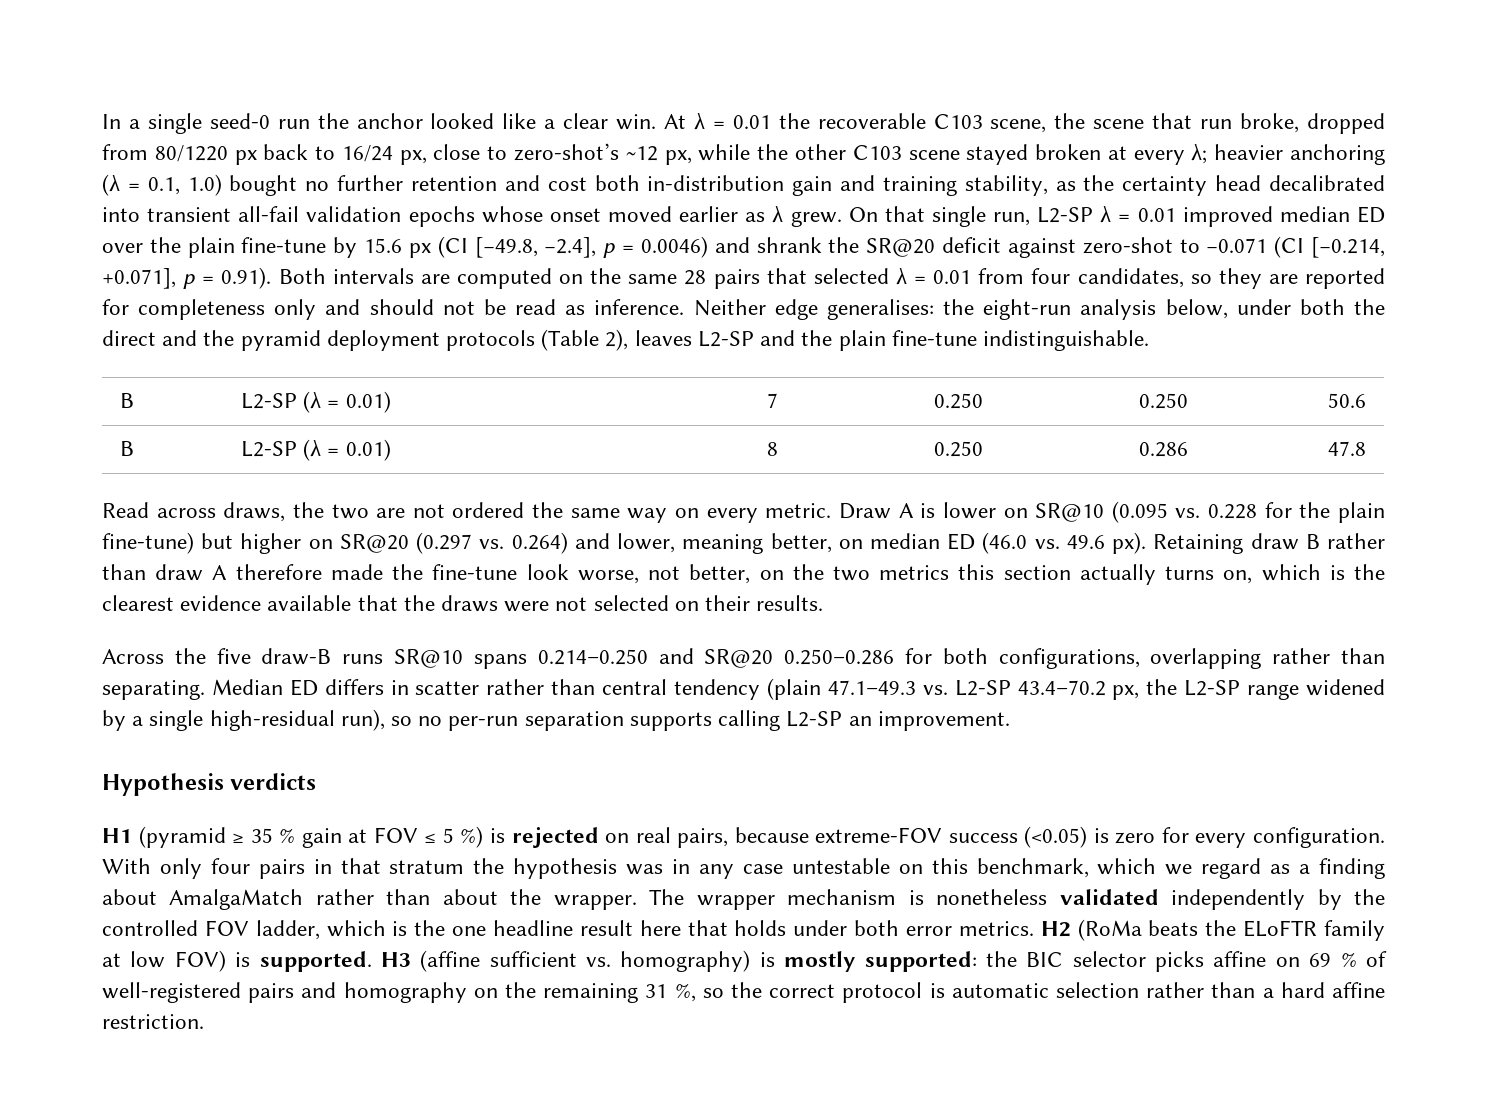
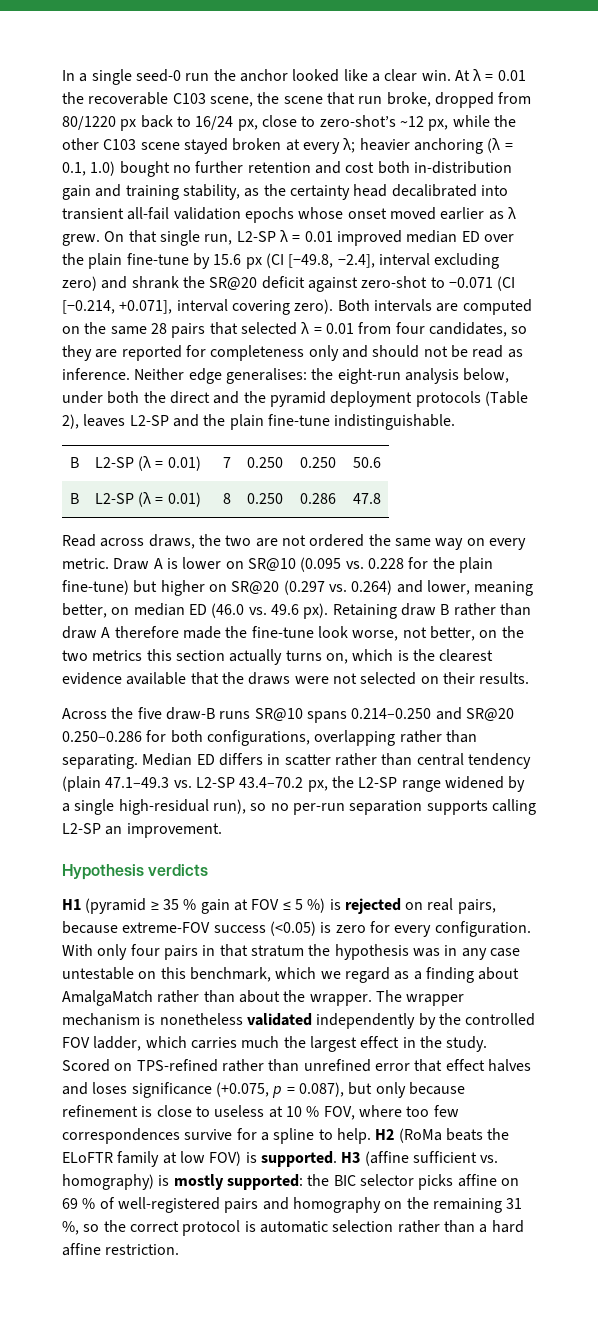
[603,236,708,258] p = 0.0046) -> [378,253,500,269] [62,276,97,291] interval excluding zero)
[183,267,272,289] p = 0.91). -> [176,299,334,315] interval covering zero).
[392,920,1034,936] is the one headline result here that holds under both error metrics. -> [190,1036,488,1052] [62,1059,531,1072] [62,1082,465,1098] [62,1105,459,1120] [62,1128,371,1144] carries much the largest effect in the study. Scored on TPS-refined rather than unrefined error that effect halves and loses significance (+0.075, p = 0.087), but only because refinement is close to useless at 10 % FOV, where too few correspondences survive for a spline to help.

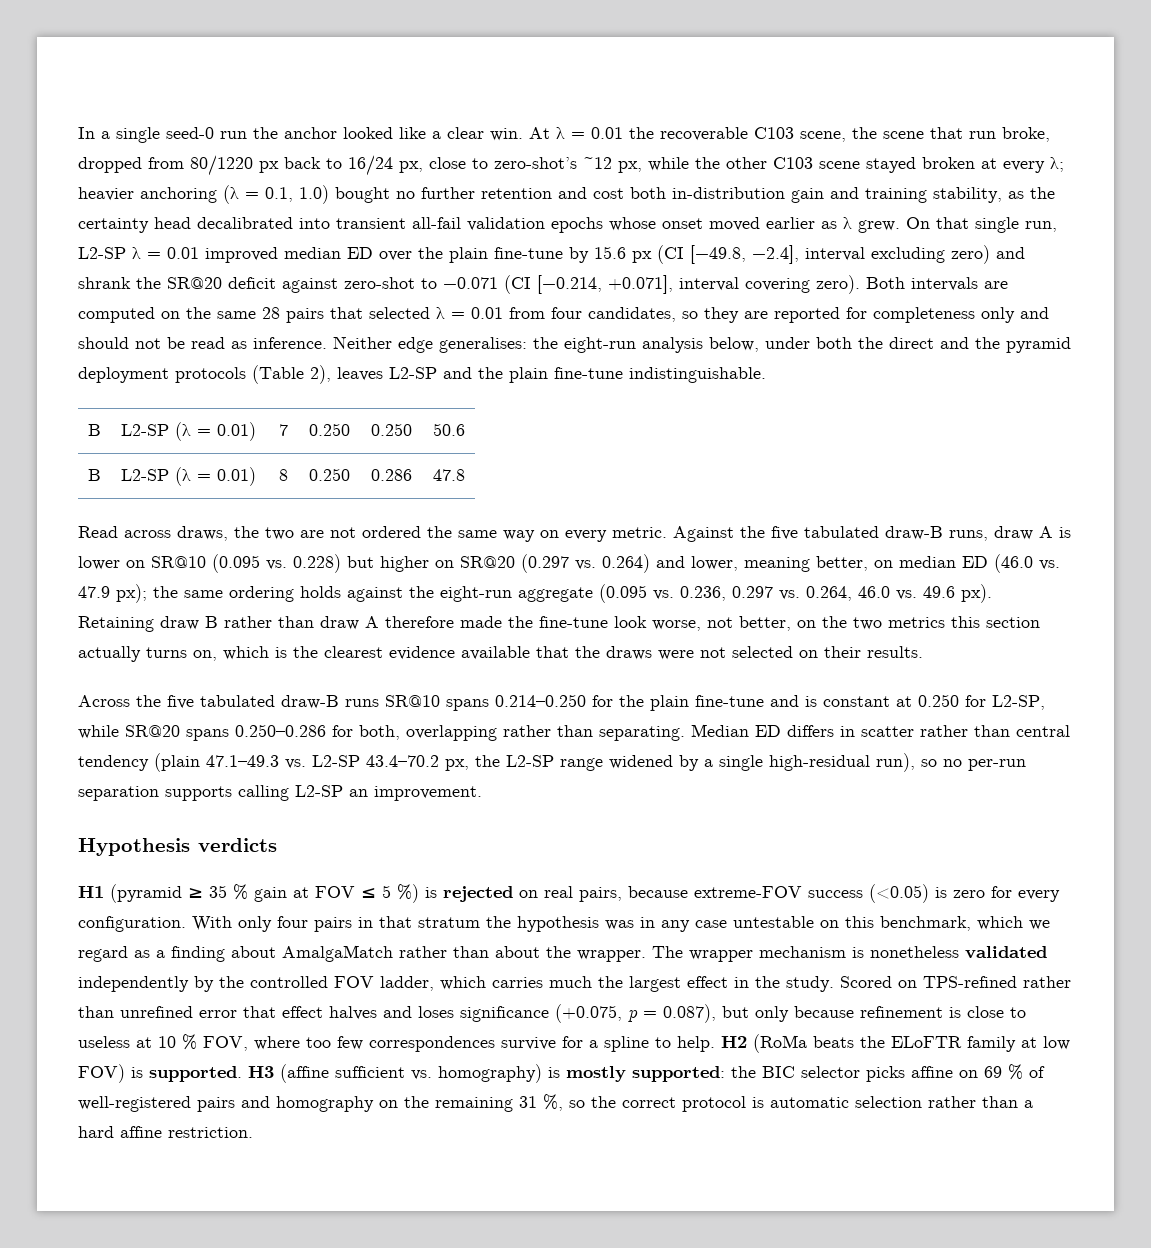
[113,558,150,570] Draw -> [673,526,1033,542] Against the five tabulated draw-B runs, draw
[367,557,493,573] [62,580,129,595] 0.228 for the plain fine-tune) -> [293,554,341,573] 0.228)
(267, 611) none -> [78,584,917,603] 47.9 px); the same ordering holds against the eight-run aggregate (0.095 vs. 0.236, 0.297 vs. 0.264, 46.0 vs.
(162, 713) none -> [200,695,275,707] tabulated
[435,707,514,722] [62,730,310,746] and SR@20 0.250–0.286 for both configurations, -> [592,694,1045,711] [78,724,400,741] for the plain fine-tune and is constant at 0.250 for L2-SP, while SR@20 spans 0.250–0.286 for both,

